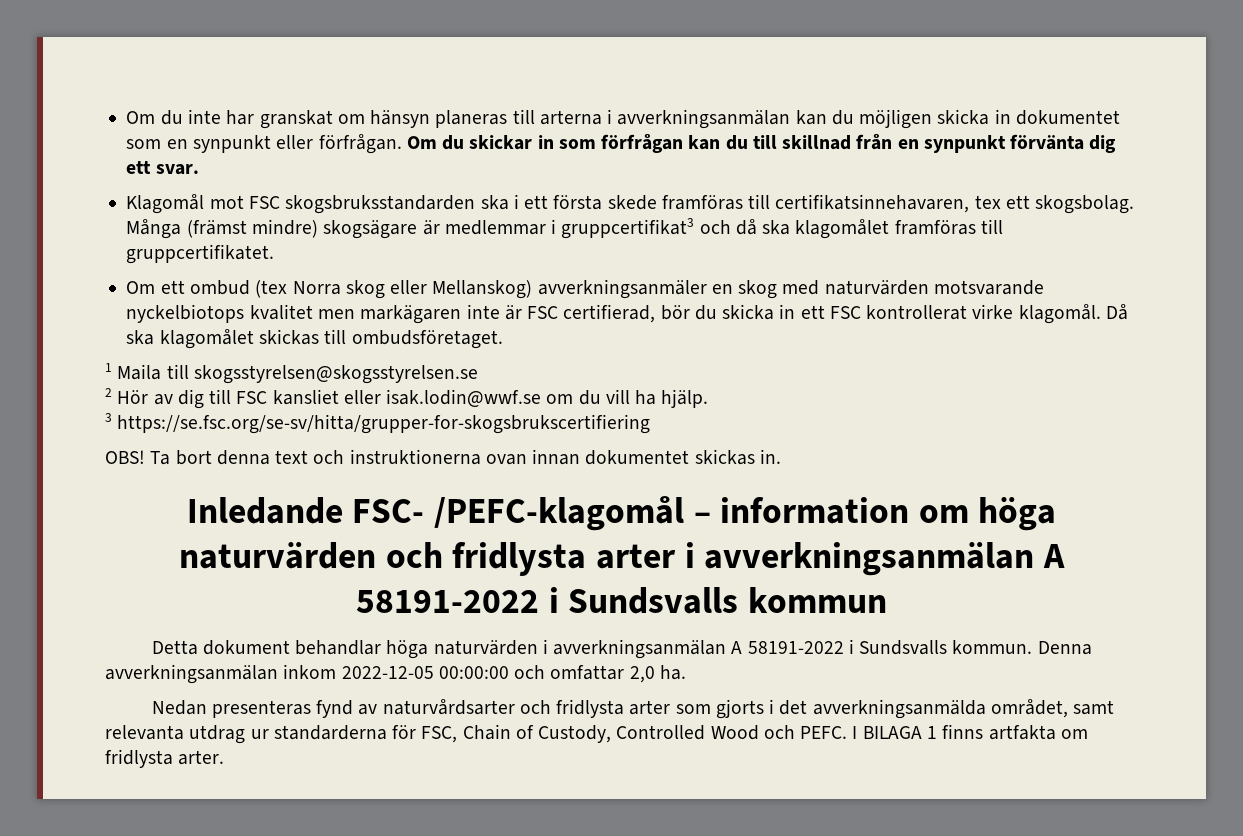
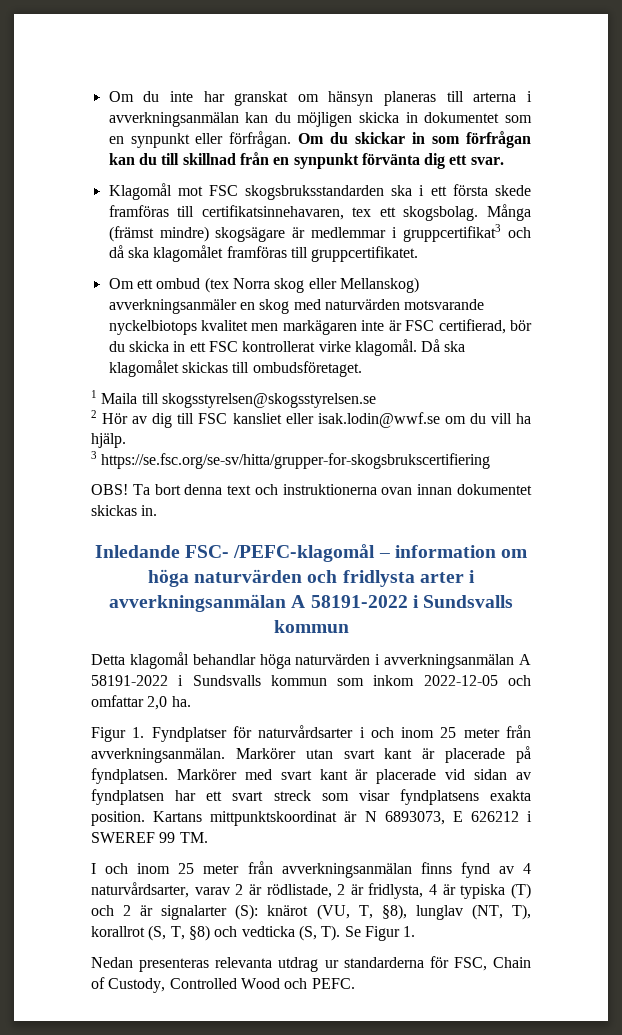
[202,640,290,655] dokument -> [129,652,189,669] klagomål
[952,640,1092,655] [105,664,278,684] kommun. Denna avverkningsanmälan -> [270,675,365,686] kommun som
[438,666,509,679] 00:00:00 -> (498, 680) none
[151,699,1115,719] Nedan presenteras fynd av naturvårdsarter och fridlysta arter som gjorts i det avverkningsanmälda området, samt -> [91,725,532,742] [91,746,531,763] [91,768,532,784] [91,789,531,805] [91,811,532,826] [91,832,208,843] [91,861,532,878] [91,882,531,899] [91,904,532,920] [91,925,416,941] [91,957,210,972] Figur 1. Fyndplatser för naturvårdsarter i och inom 25 meter från avverkningsanmälan. Markörer utan svart kant är placerade på fyndplatsen. Markörer med svart kant är placerade vid sidan av fyndplatsen har ett svart streck som visar fyndplatsens exakta position. Kartans mittpunktskoordinat är N 6893073, E 626212 i SWEREF 99 TM. // I och inom 25 meter från avverkningsanmälan finns fynd av 4 naturvårdsarter, varav 2 är rödlistade, 2 är fridlysta, 4 är typiska (T) och 2 är signalarter (S): knärot (VU, T, §8), lunglav (NT, T), korallrot (S, T, §8) och vedticka (S, T). Se Figur 1. // Nedan presenteras
[852,724,1088,740] [105,749,225,768] I BILAGA 1 finns artfakta om fridlysta arter. -> (355, 983) none

